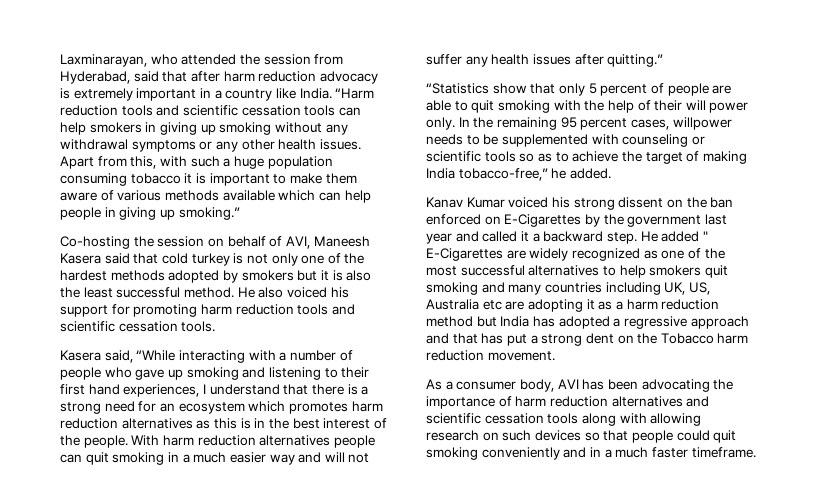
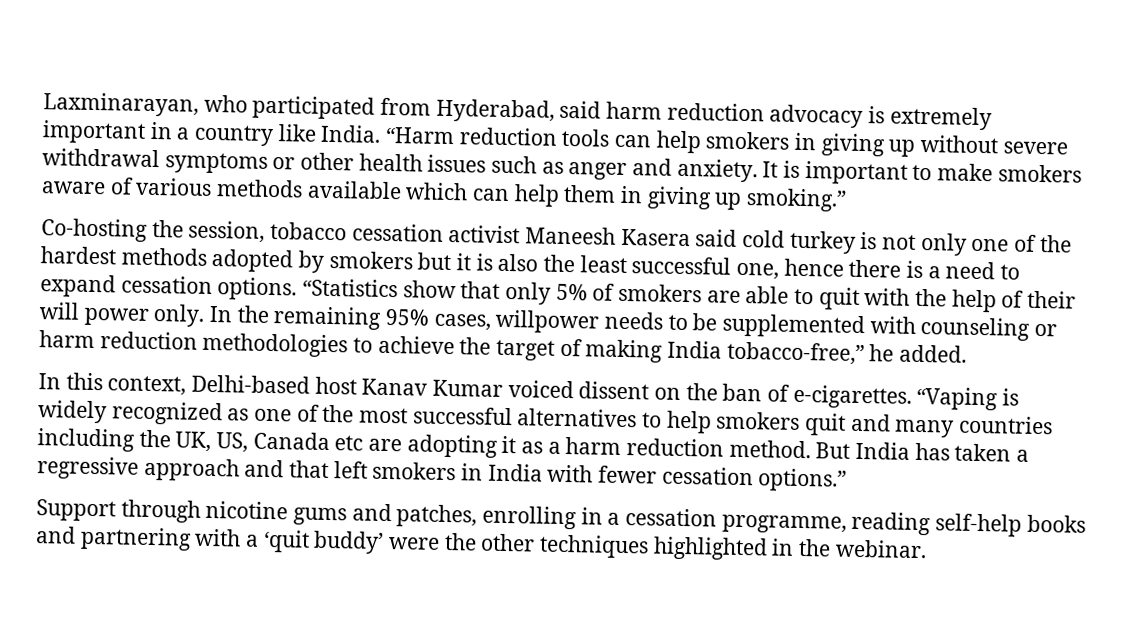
[181,54,311,65] attended the session -> [252,95,376,120] participated
[162,71,220,82] that after -> (602, 109) none
[156,105,336,116] and scientific cessation tools -> (611, 137) none
[219,122,348,135] smoking without any -> [920,134,1068,155] without severe
[215,141,238,152] any -> (296, 163) none
[319,139,361,150] [60,156,333,169] [60,173,193,186] issues. Apart from this, with such a huge population consuming tobacco it -> [427,154,779,183] issues such as anger and anxiety. It
[325,173,357,184] them -> [997,164,1082,183] smokers
[60,207,101,220] people -> [563,184,617,203] them
[157,236,310,249] session on behalf of AVI, -> [188,220,521,244] session, tobacco cessation activist
[133,253,159,264] that -> (738, 238) none
[183,287,349,298] [60,304,355,317] [60,321,216,332] [60,350,353,363] [60,367,370,380] [60,384,369,397] [60,401,383,414] [60,418,387,429] [60,435,375,448] [60,452,370,465] [426,54,664,67] [426,83,709,96] method. He also voiced his support for promoting harm reduction tools and scientific cessation tools. // Kasera said, “While interacting with a number of people who gave up smoking and listening to their first hand experiences, I understand that there is a strong need for an ecosystem which promotes harm reduction alternatives as this is in the best interest of the people. With harm reduction alternatives people can quit smoking in a much easier way and will not suffer any health issues after quitting.” // “Statistics show that only 5 percent of people -> [736,258,1021,280] [40,274,703,305] one, hence there is a need to expand cessation options. “Statistics show that only 5% of smokers
[497,100,550,113] smoking -> (860, 298) none
[560,117,628,130] 95 percent -> [385,308,430,326] 95%
[426,151,552,162] scientific tools so as -> [39,330,349,358] harm reduction methodologies
(611, 173) none -> [38,372,357,396] In this context, Delhi-based host
[551,197,615,210] his strong -> (574, 389) none
[426,214,727,227] [426,231,708,244] [426,248,526,261] enforced on E-Cigarettes by the government last year and called it a backward step. He added " E-Cigarettes are -> [767,384,1020,411] of e-cigarettes. “Vaping is
[426,282,478,295] smoking -> (847, 424) none
(661, 288) none -> [138,429,171,448] the
[426,299,479,310] Australia -> [252,431,330,451] Canada
[426,316,497,327] method but -> [728,439,851,459] method. But
[558,316,610,329] adopted -> [954,443,1012,462] taken
[481,333,749,346] [426,350,555,361] [426,379,734,392] [426,396,710,409] [426,413,702,426] [426,430,737,443] [426,447,756,460] has put a strong dent on the Tobacco harm reduction movement. // As a consumer body, AVI has been advocating the importance of harm reduction alternatives and scientific cessation tools along with allowing research on such devices so that people could quit smoking conveniently and in a much faster timeframe. -> [333,461,848,492] [36,499,1086,537] [35,526,927,561] left smokers in India with fewer cessation options.” // Support through nicotine gums and patches, enrolling in a cessation programme, reading self-help books and partnering with a ‘quit buddy’ were the other techniques highlighted in the webinar.

